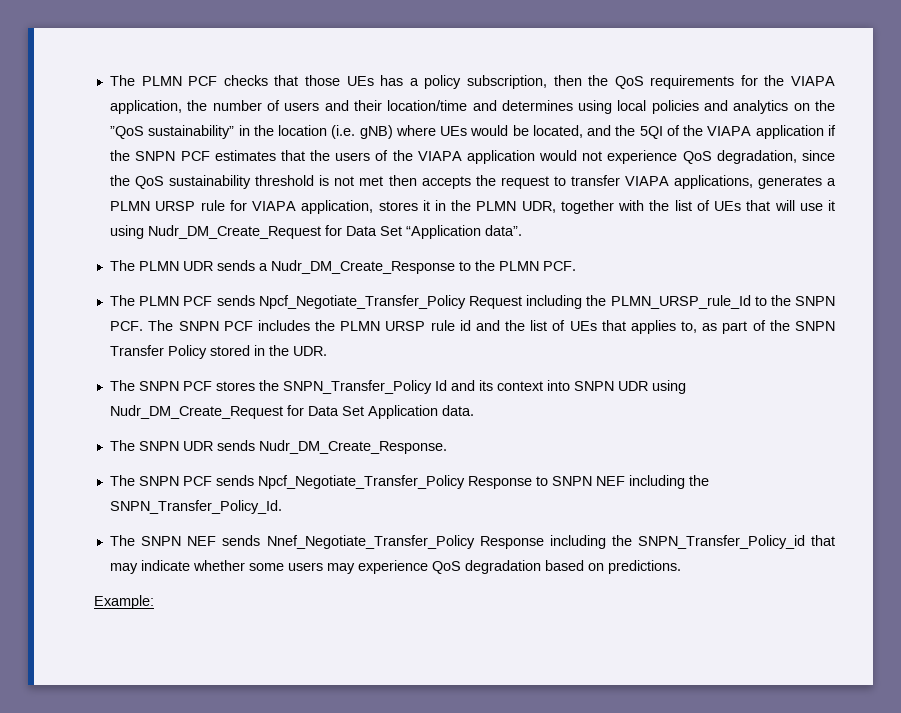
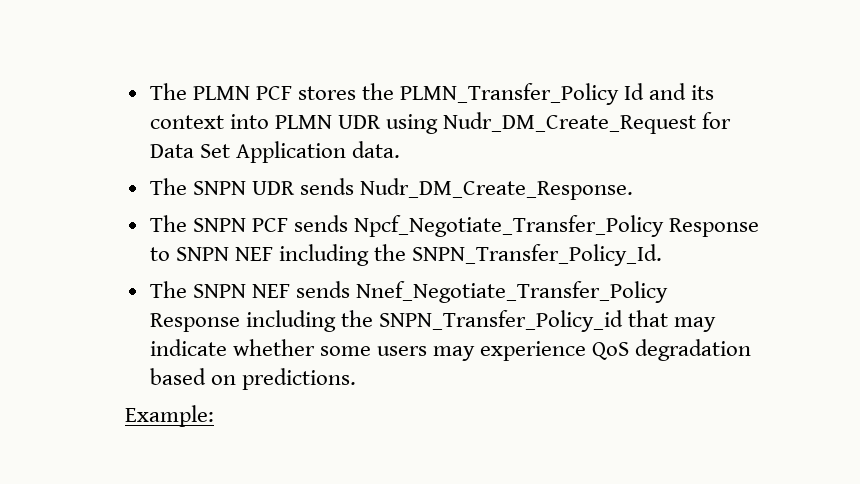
[110,75,835,89] [110,100,835,114] [110,125,836,139] [110,150,835,164] [110,175,836,189] [110,200,835,214] [110,225,523,239] [110,260,577,274] [110,295,836,309] [110,320,835,334] [110,345,328,359] [110,380,213,391] The PLMN PCF checks that those UEs has a policy subscription, then the QoS requirements for the VIAPA application, the number of users and their location/time and determines using local policies and analytics on the ”QoS sustainability” in the location (i.e. gNB) where UEs would be located, and the 5QI of the VIAPA application if the SNPN PCF estimates that the users of the VIAPA application would not experience QoS degradation, since the QoS sustainability threshold is not met then accepts the request to transfer VIAPA applications, generates a PLMN URSP rule for VIAPA application, stores it in the PLMN UDR, together with the list of UEs that will use it using Nudr_DM_Create_Request for Data Set “Application data”. // The PLMN UDR sends a Nudr_DM_Create_Response to the PLMN PCF. // The PLMN PCF sends Npcf_Negotiate_Transfer_Policy Request including the PLMN_URSP_rule_Id to the SNPN PCF. The SNPN PCF includes the PLMN URSP rule id and the list of UEs that applies to, as part of the SNPN Transfer Policy stored in the UDR. // The SNPN PCF -> [149,83,292,100] The PLMN PCF
[283,380,433,394] SNPN_Transfer_Policy -> [400,83,620,105] PLMN_Transfer_Policy
[574,381,615,391] SNPN -> [274,115,332,129] PLMN

